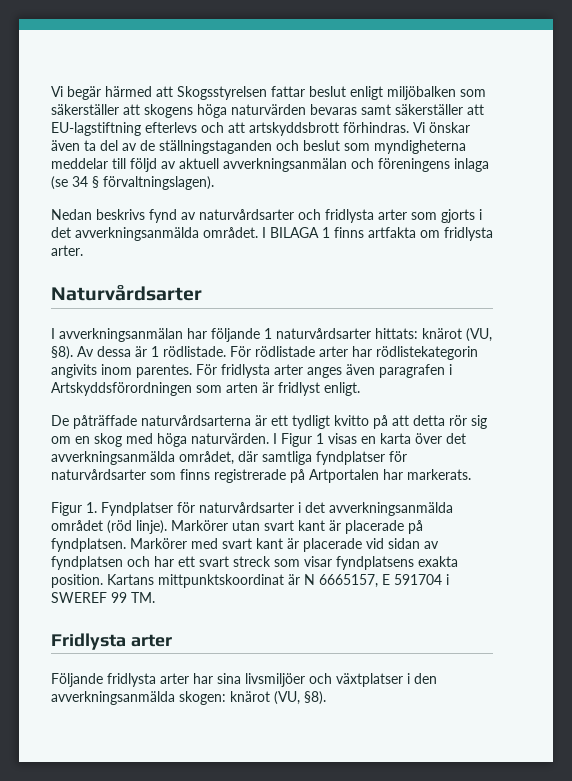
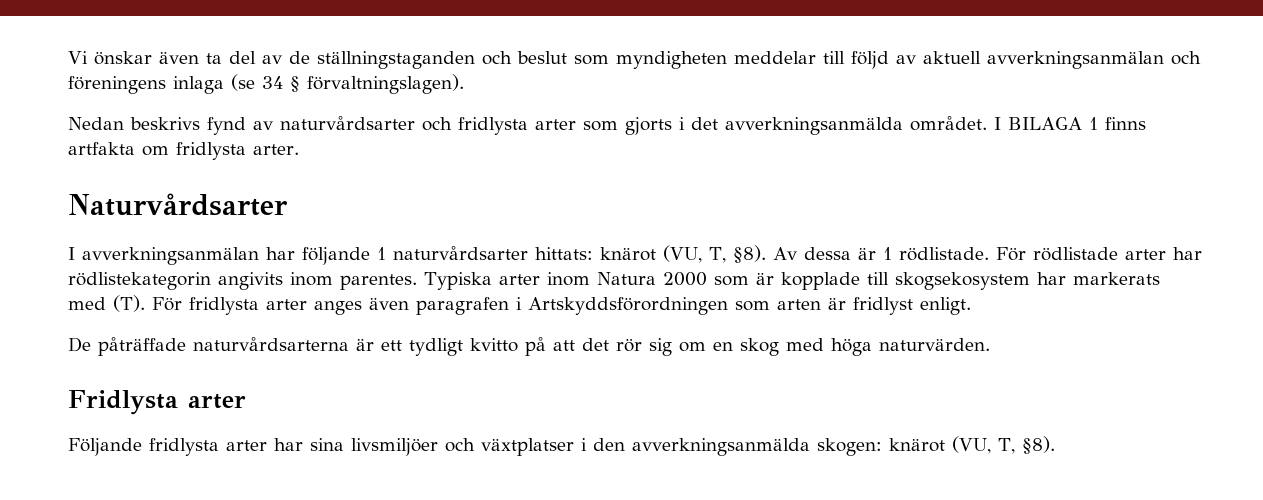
[51,86,486,100] [51,104,484,118] [51,122,425,136] Vi begär härmed att Skogsstyrelsen fattar beslut enligt miljöbalken som säkerställer att skogens höga naturvärden bevaras samt säkerställer att EU-lagstiftning efterlevs och att artskyddsbrott förhindras. Vi -> [68,51,88,64] Vi
[374,140,466,154] myndigheterna -> [615,51,727,69] myndigheten
(492, 335) none -> [709,247,726,263] T,
(192, 371) none -> [424,272,1160,290] [68,295,145,312] Typiska arter inom Natura 2000 som är kopplade till skogsekosystem har markerats med (T).
[413,415,445,426] detta -> [582,338,609,351] det
[273,433,466,447] [51,451,407,465] [51,469,471,483] [51,502,453,516] [51,520,423,534] [51,538,439,552] [51,556,458,570] [51,574,449,588] [51,592,155,603] I Figur 1 visas en karta över det avverkningsanmälda området, där samtliga fyndplatser för naturvårdsarter som finns registrerade på Artportalen har markerats. // Figur 1. Fyndplatser för naturvårdsarter i det avverkningsanmälda området (röd linje). Markörer utan svart kant är placerade på fyndplatsen. Markörer med svart kant är placerade vid sidan av fyndplatsen och har ett svart streck som visar fyndplatsens exakta position. Kartans mittpunktskoordinat är N 6665157, E 591704 i SWEREF 99 TM. -> (990, 344) none
(300, 698) none -> [998,438,1015,454] T,

